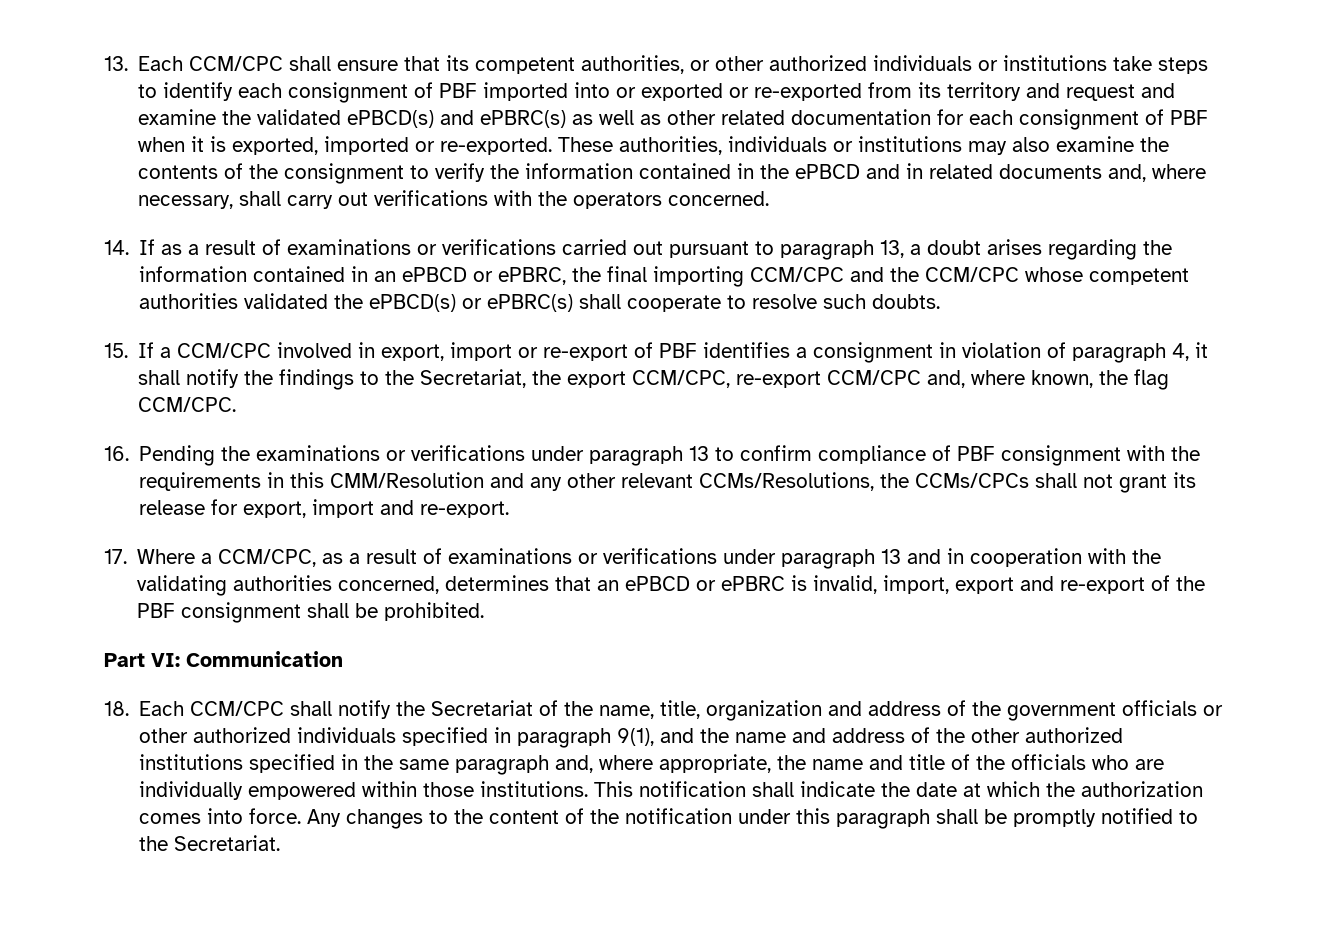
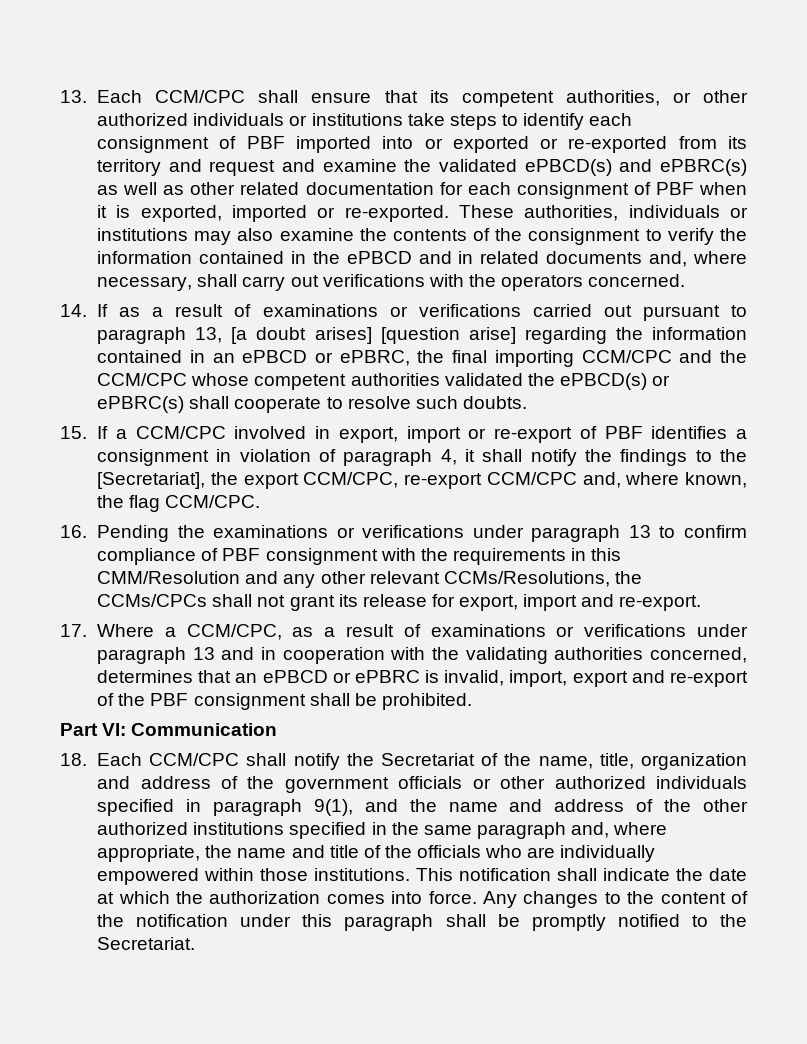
[910,239,1043,255] a doubt arises -> [231,327,516,344] [a doubt arises] [question arise]
[420,369,527,388] Secretariat, -> [97,472,206,489] [Secretariat],

